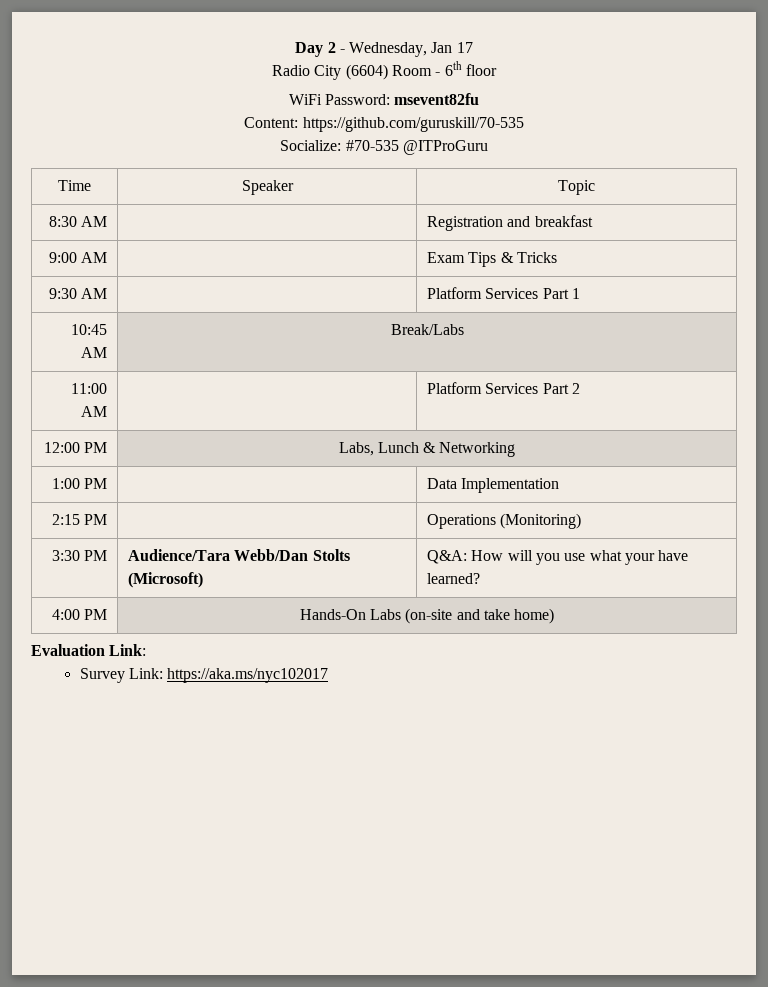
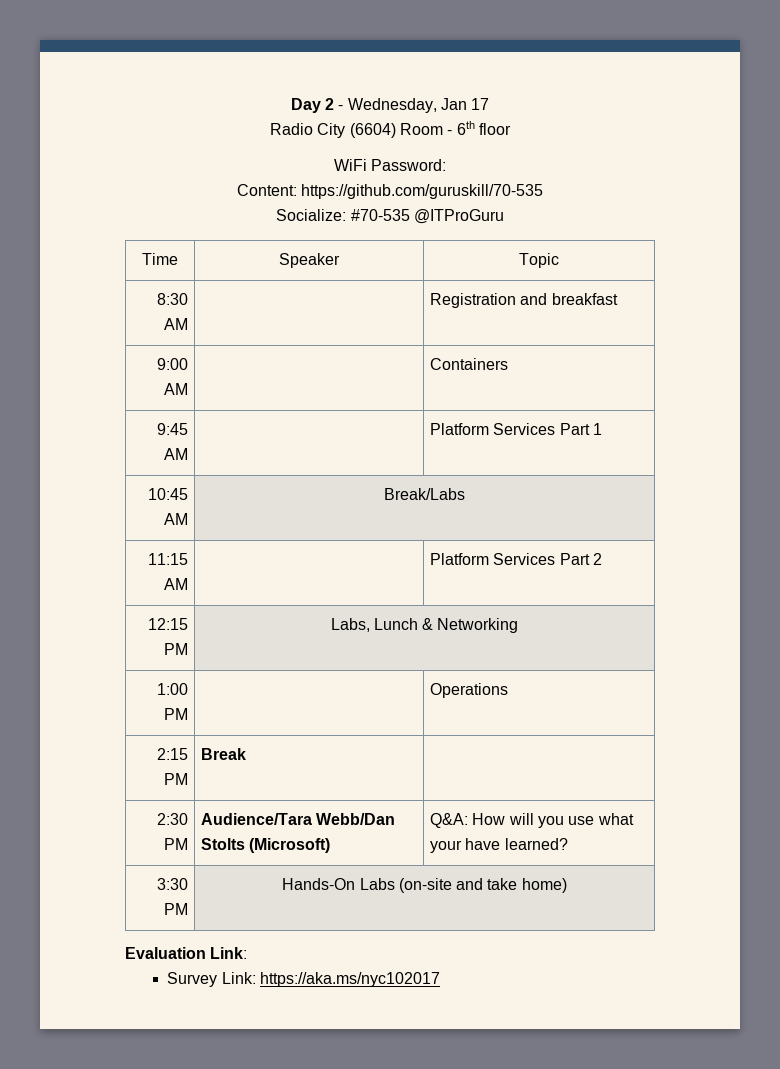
[394,93,480,105] msevent82fu -> (447, 165) none
[427,252,558,267] [48,288,77,299] Exam Tips & Tricks // 9:30 -> [430,358,509,370] [156,423,188,435] Containers // 9:45
[70,383,107,394] 11:00 -> [147,553,188,565] 11:15
[43,442,80,453] 12:00 -> [147,618,188,630] 12:15
[427,478,560,493] Data Implementation -> [430,683,509,698] Operations
[427,513,582,529] [51,550,80,561] | Operations (Monitoring) // 3:30 -> [201,748,247,760] [156,813,188,825] Break | // 2:30
[51,609,80,620] 4:00 -> [156,878,188,890] 3:30

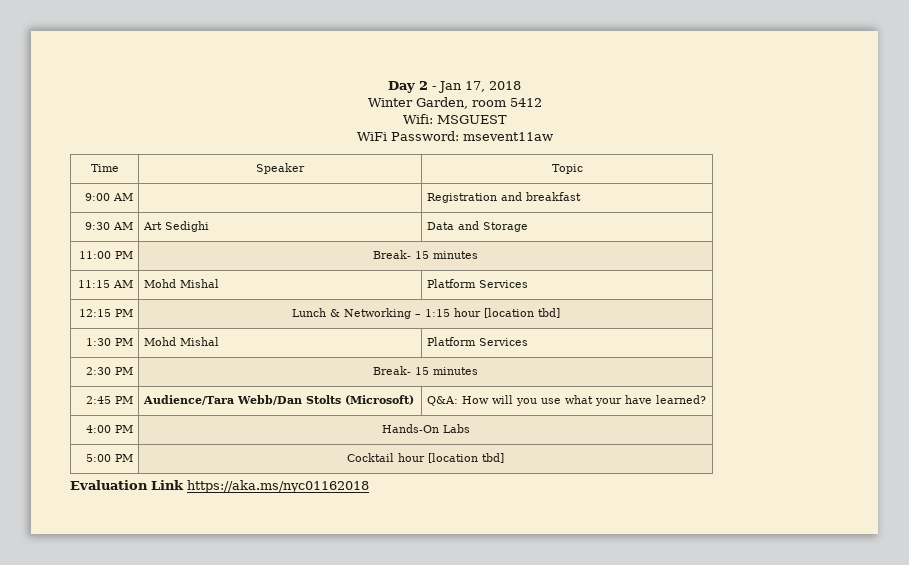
[347,98,490,113] [270,121,511,138] [333,159,447,171] [236,184,544,199] [276,209,504,224] Wednesday, Jan 17 // Radio City (6604) Room - 6th floor // WiFi Password: // Content: https://github.com/guruskill/70-535 // Socialize: #70-535 @ITProGuru -> [438,81,521,93] [367,97,542,109] [402,114,507,124] [356,131,553,141] Jan 17, 2018 // Winter Garden, room 5412 // Wifi: MSGUEST // WiFi Password: msevent11aw
[156,293,188,305] 8:30 -> [84,193,110,201] 9:00
[156,358,188,370] [163,383,188,395] [430,358,509,370] [156,423,188,435] [163,448,188,460] [430,423,603,435] [147,488,188,500] [163,513,188,525] [384,488,465,500] 9:00 AM | | Containers // 9:45 AM | | Platform Services Part 1 // 10:45 AM | Break/Labs -> [84,222,133,230] [143,221,210,232] [427,221,529,232] [78,251,133,259] [373,250,478,259] 9:30 AM | Art Sedighi | Data and Storage // 11:00 PM | Break- 15 minutes
[430,553,603,565] | Platform Services Part 2 -> [144,279,220,288] [427,279,529,288] Mohd Mishal | Platform Services
[330,618,370,632] Labs, -> (133, 313) none
[156,683,188,695] [163,708,188,720] [430,683,509,698] [156,748,188,760] [163,773,188,785] [201,748,247,760] [156,813,188,825] // 1:00 PM | | Operations // 2:15 PM | Break | // 2:30 -> [414,308,560,318] [85,338,133,346] [144,337,220,346] [427,337,529,346] [85,367,133,375] [373,366,478,375] [85,396,111,404] – 1:15 hour [location tbd] // 1:30 PM | Mohd Mishal | Platform Services // 2:30 PM | Break- 15 minutes // 2:45
[156,878,188,890] 3:30 -> [85,425,111,433] 4:00
[398,878,567,893] [125,947,248,959] [167,972,441,987] (on-site and take home) // Evaluation Link: // Survey Link: https://aka.ms/nyc102017 -> [85,454,133,462] [347,453,504,463] [70,480,369,493] // 5:00 PM | Cocktail hour [location tbd] // Evaluation Link https://aka.ms/nyc01162018

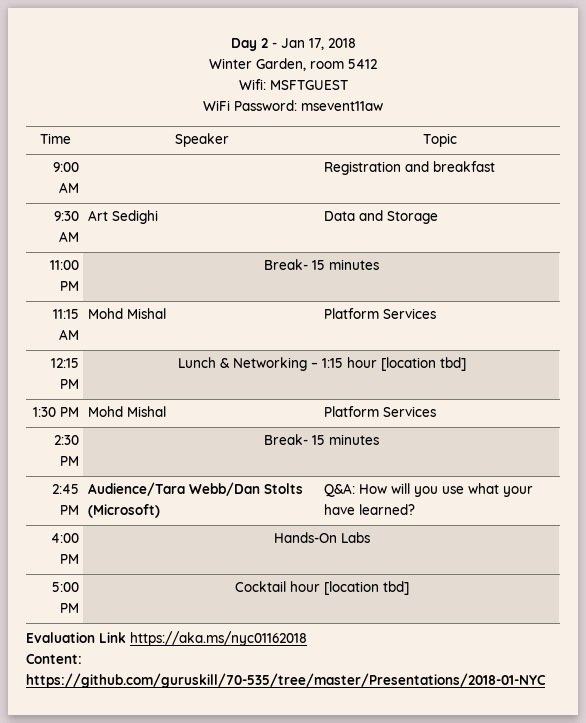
[436,115,507,124] MSGUEST -> [269,80,348,90] MSFTGUEST
(369, 486) none -> [26,654,82,664] [26,673,546,688] // Content: https://github.com/guruskill/70-535/tree/master/Presentations/2018-01-NYC

